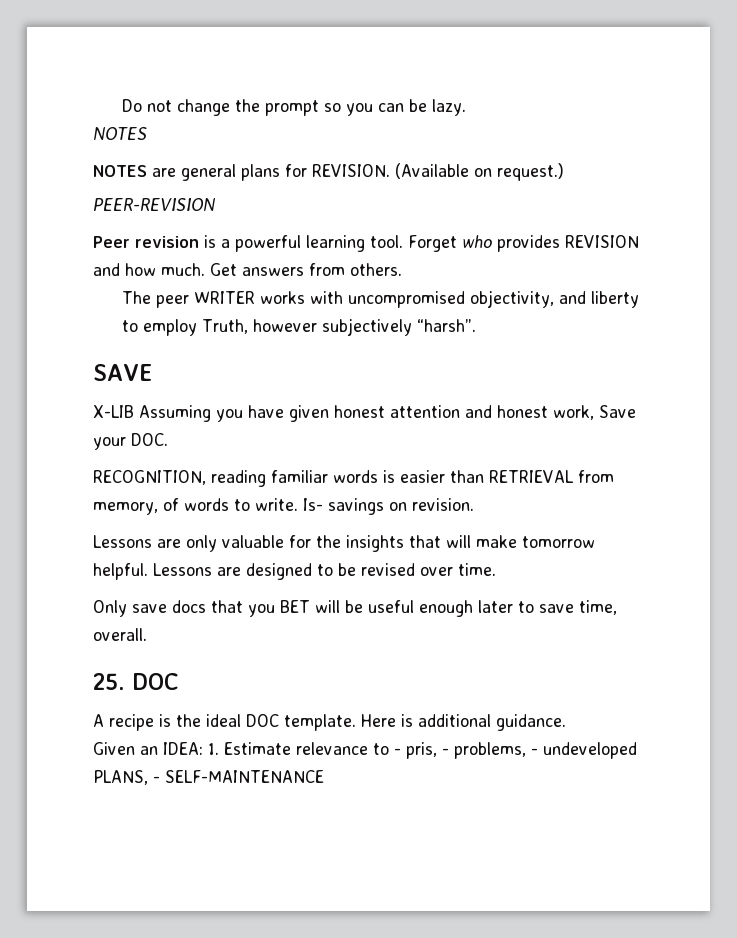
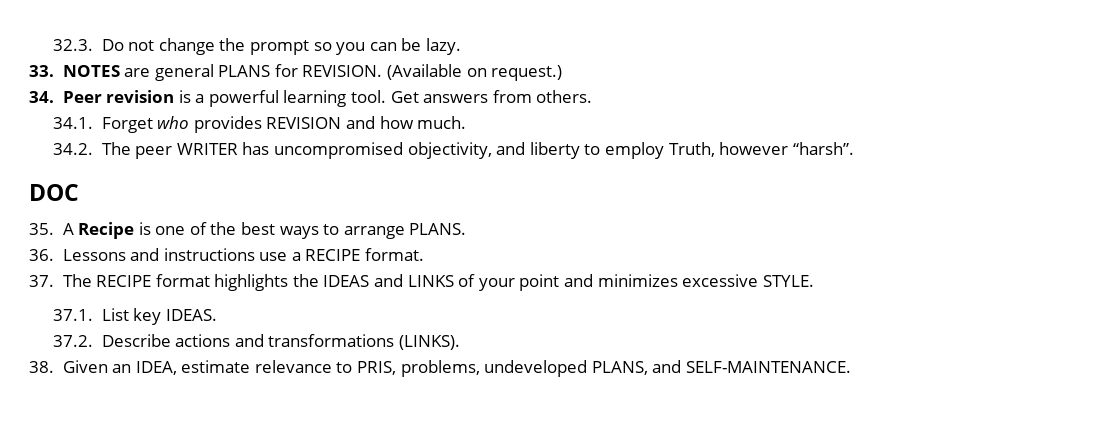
(121, 105) none -> [53,39,94,51] 32.3.
[93,127,147,140] NOTES // -> [29,65,54,77] 33.
[241,164,280,181] plans -> [218,65,271,77] PLANS
[93,198,216,211] PEER-REVISION // -> [29,91,54,103] 34.
(403, 241) none -> [390,90,593,103] [53,117,94,129] Get answers from others. // 34.1.
[210,263,402,276] Get answers from others. // -> [53,143,94,155] // 34.2.
[259,291,343,304] works with -> [242,142,270,155] has
[321,318,412,336] subjectively -> (789, 148) none
[93,364,153,381] [93,405,636,422] [93,433,168,450] [93,470,614,487] [93,498,474,515] [93,535,595,552] [93,563,496,580] [93,600,617,617] [93,628,147,641] [93,673,179,690] [93,714,566,731] [93,742,637,759] [93,770,324,785] SAVE // X-LIB Assuming you have given honest attention and honest work, Save your DOC. // RECOGNITION, reading familiar words is easier than RETRIEVAL from memory, of words to write. Is- savings on revision. // Lessons are only valuable for the insights that will make tomorrow helpful. Lessons are designed to be revised over time. // Only save docs that you BET will be useful enough later to save time, overall. // 25. DOC // A recipe is the ideal DOC template. Here is additional guidance. // Given an IDEA: 1. Estimate relevance to - pris, - problems, - undeveloped PLANS, - SELF-MAINTENANCE -> [29,184,79,201] [29,222,467,239] [29,248,425,261] [29,274,814,291] [53,308,217,325] [53,334,461,350] [29,360,851,377] DOC // 35. A Recipe is one of the best ways to arrange PLANS. // 36. Lessons and instructions use a RECIPE format. // 37. The RECIPE format highlights the IDEAS and LINKS of your point and minimizes excessive STYLE. // 37.1. List key IDEAS. // 37.2. Describe actions and transformations (LINKS). // 38. Given an IDEA, estimate relevance to PRIS, problems, undeveloped PLANS, and SELF-MAINTENANCE.

